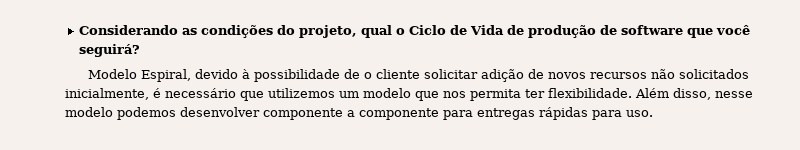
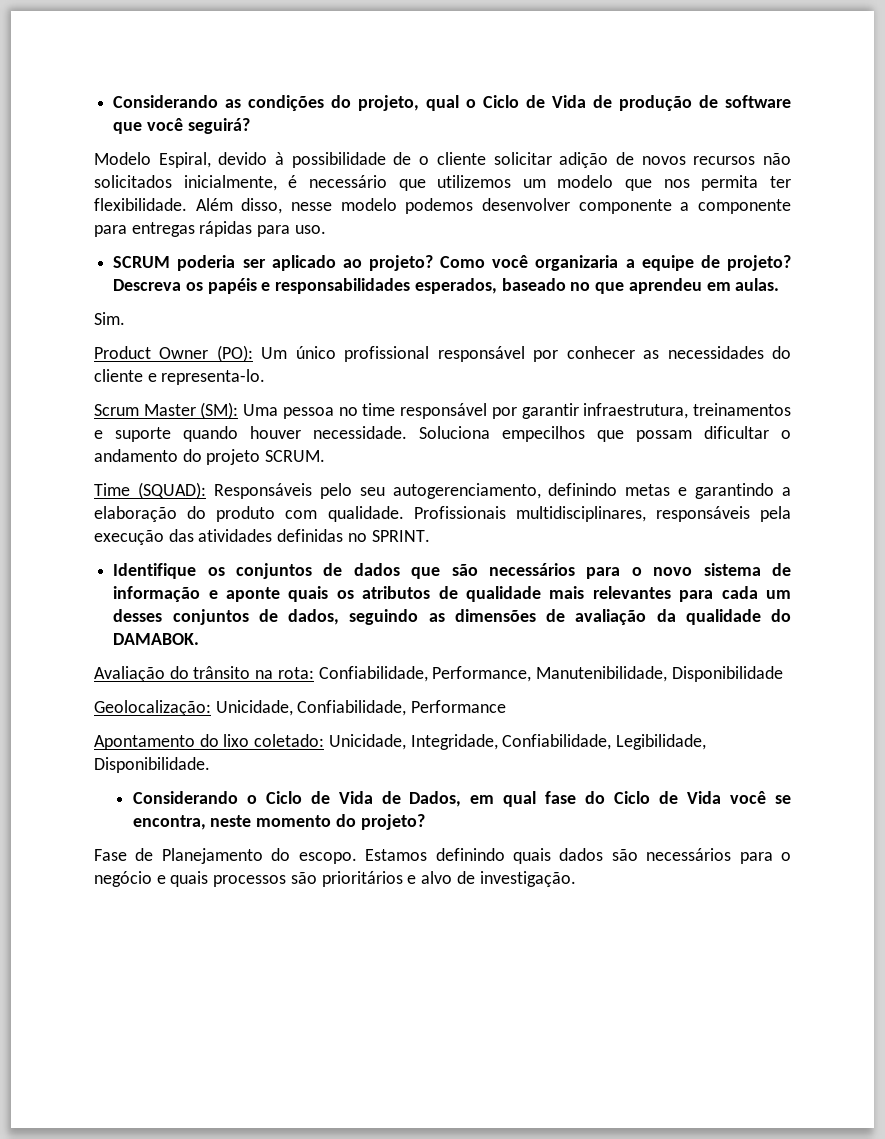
(653, 113) none -> [113,255,792,271] [113,278,780,294] [94,312,125,325] [94,345,791,362] [94,369,266,385] [94,402,792,419] [94,426,791,442] [94,449,326,465] [94,482,791,499] [94,506,791,522] [94,529,430,545] [113,563,791,579] [113,586,792,602] [113,609,791,625] [113,633,200,645] [94,666,783,682] [94,700,507,716] [94,734,707,750] [94,757,210,773] [132,791,792,807] [132,814,425,830] [94,848,791,864] [94,871,576,887] // SCRUM poderia ser aplicado ao projeto? Como você organizaria a equipe de projeto? Descreva os papéis e responsabilidades esperados, baseado no que aprendeu em aulas. // Sim. // Product Owner (PO): Um único profissional responsável por conhecer as necessidades do cliente e representa-lo. // Scrum Master (SM): Uma pessoa no time responsável por garantir infraestrutura, treinamentos e suporte quando houver necessidade. Soluciona empecilhos que possam dificultar o andamento do projeto SCRUM. // Time (SQUAD): Responsáveis pelo seu autogerenciamento, definindo metas e garantindo a elaboração do produto com qualidade. Profissionais multidisciplinares, responsáveis pela execução das atividades definidas no SPRINT. // Identifique os conjuntos de dados que são necessários para o novo sistema de informação e aponte quais os atributos de qualidade mais relevantes para cada um desses conjuntos de dados, seguindo as dimensões de avaliação da qualidade do DAMABOK. // Avaliação do trânsito na rota: Confiabilidade, Performance, Manutenibilidade, Disponibilidade // Geolocalização: Unicidade, Confiabilidade, Performance // Apontamento do lixo coletado: Unicidade, Integridade, Confiabilidade, Legibilidade, Disponibilidade. // Considerando o Ciclo de Vida de Dados, em qual fase do Ciclo de Vida você se encontra, neste momento do projeto? // Fase de Planejamento do escopo. Estamos definindo quais dados são necessários para o negócio e quais processos são prioritários e alvo de investigação.

